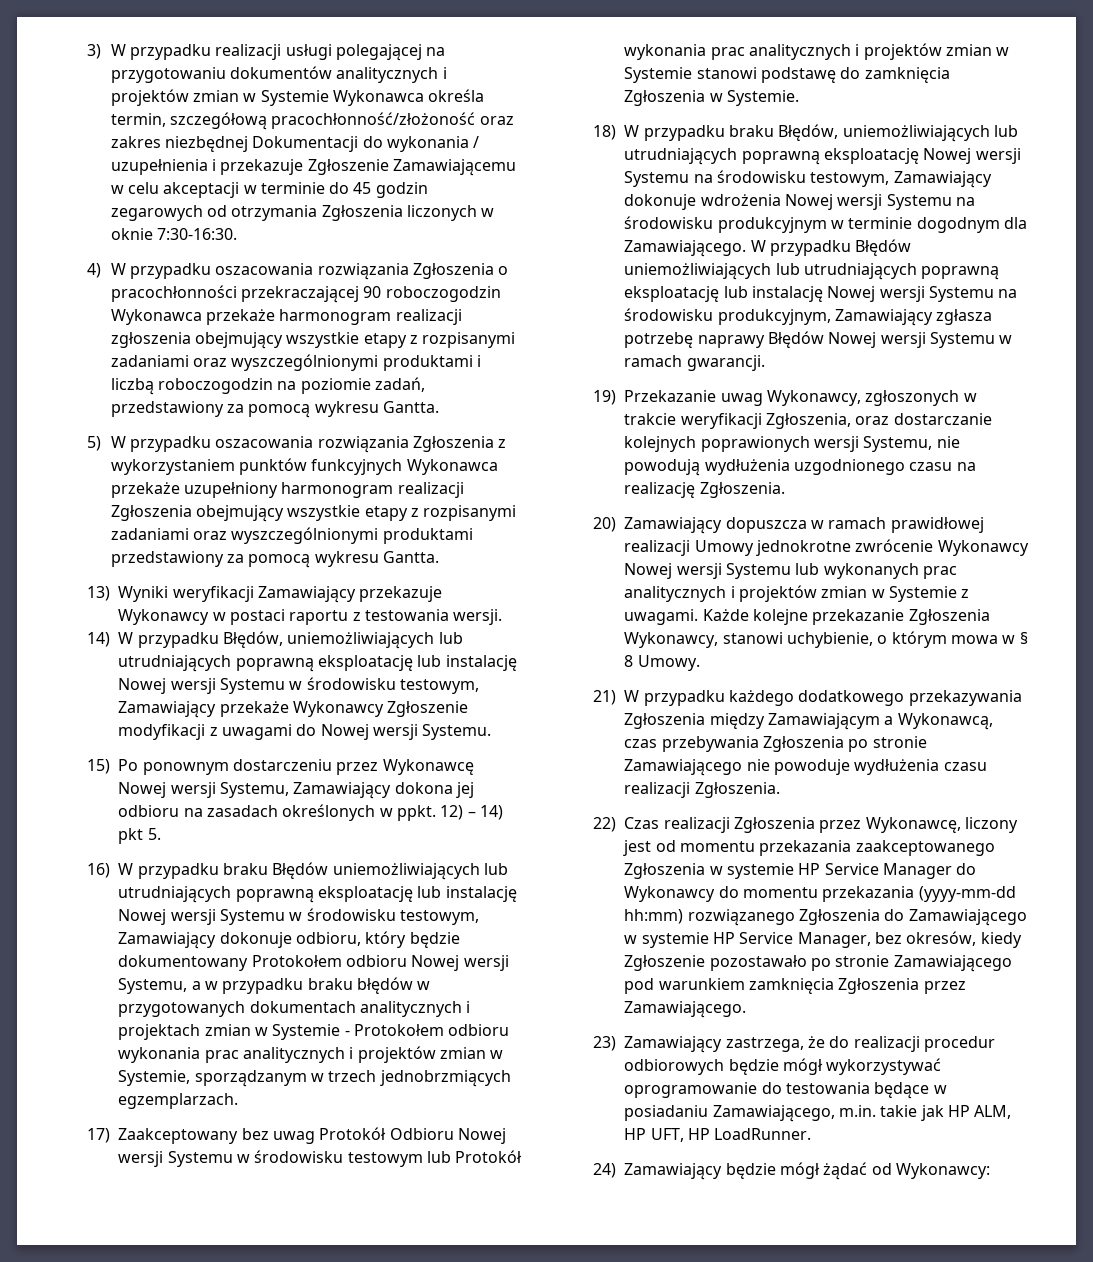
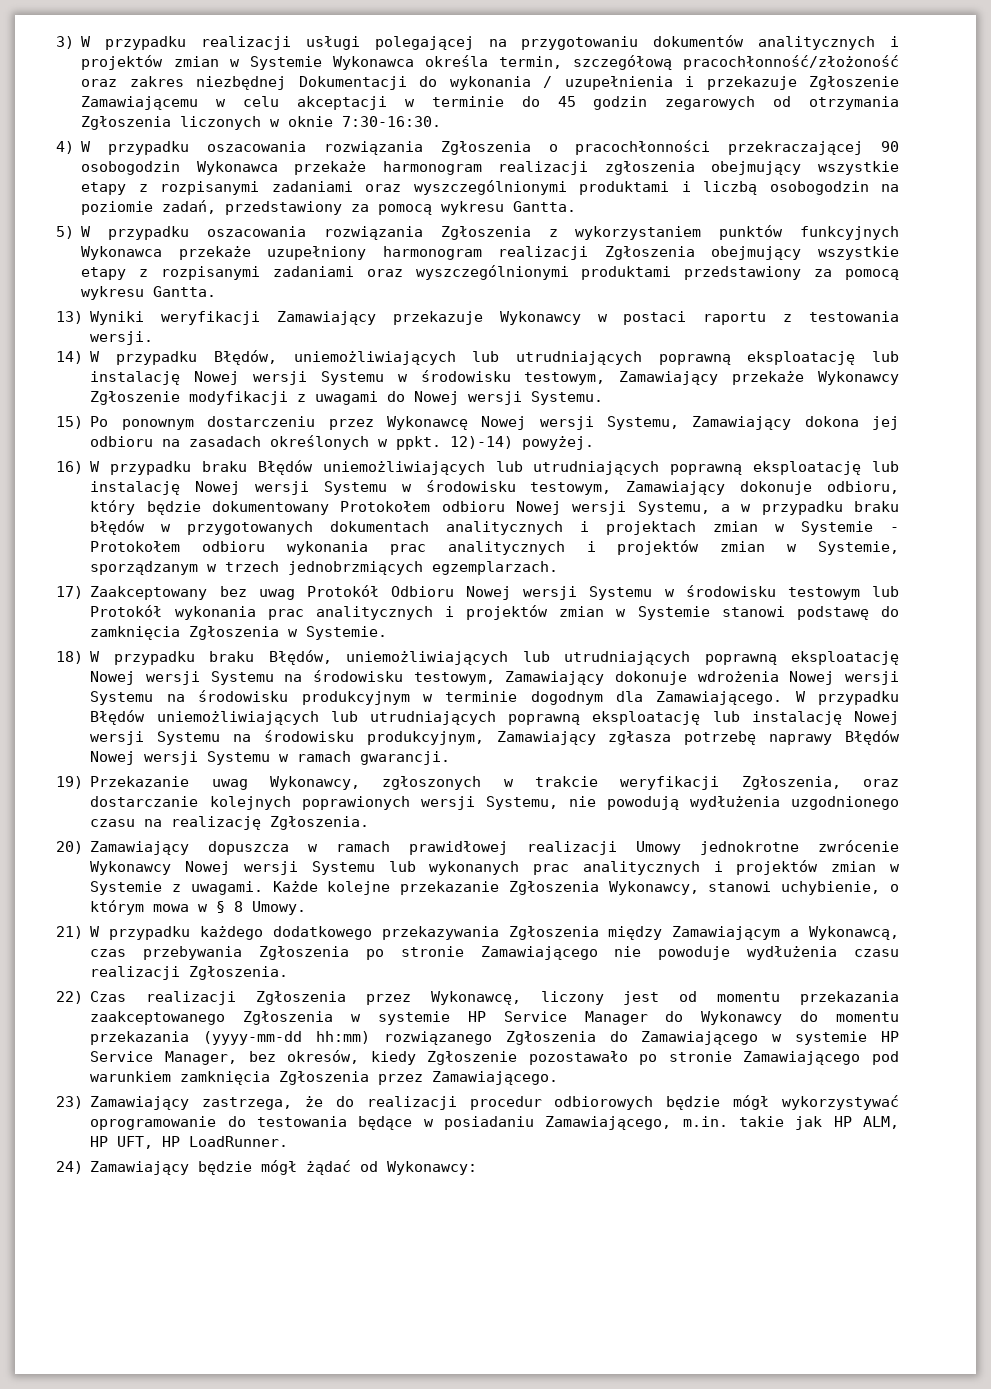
[385,286,501,302] roboczogodzin -> [81,161,181,175] osobogodzin
[157,378,273,394] roboczogodzin -> [769,181,869,195] osobogodzin
[440,805,503,820] [118,828,161,844] 12) – 14) pkt 5. -> [450,436,595,450] 12)-14) powyżej.

